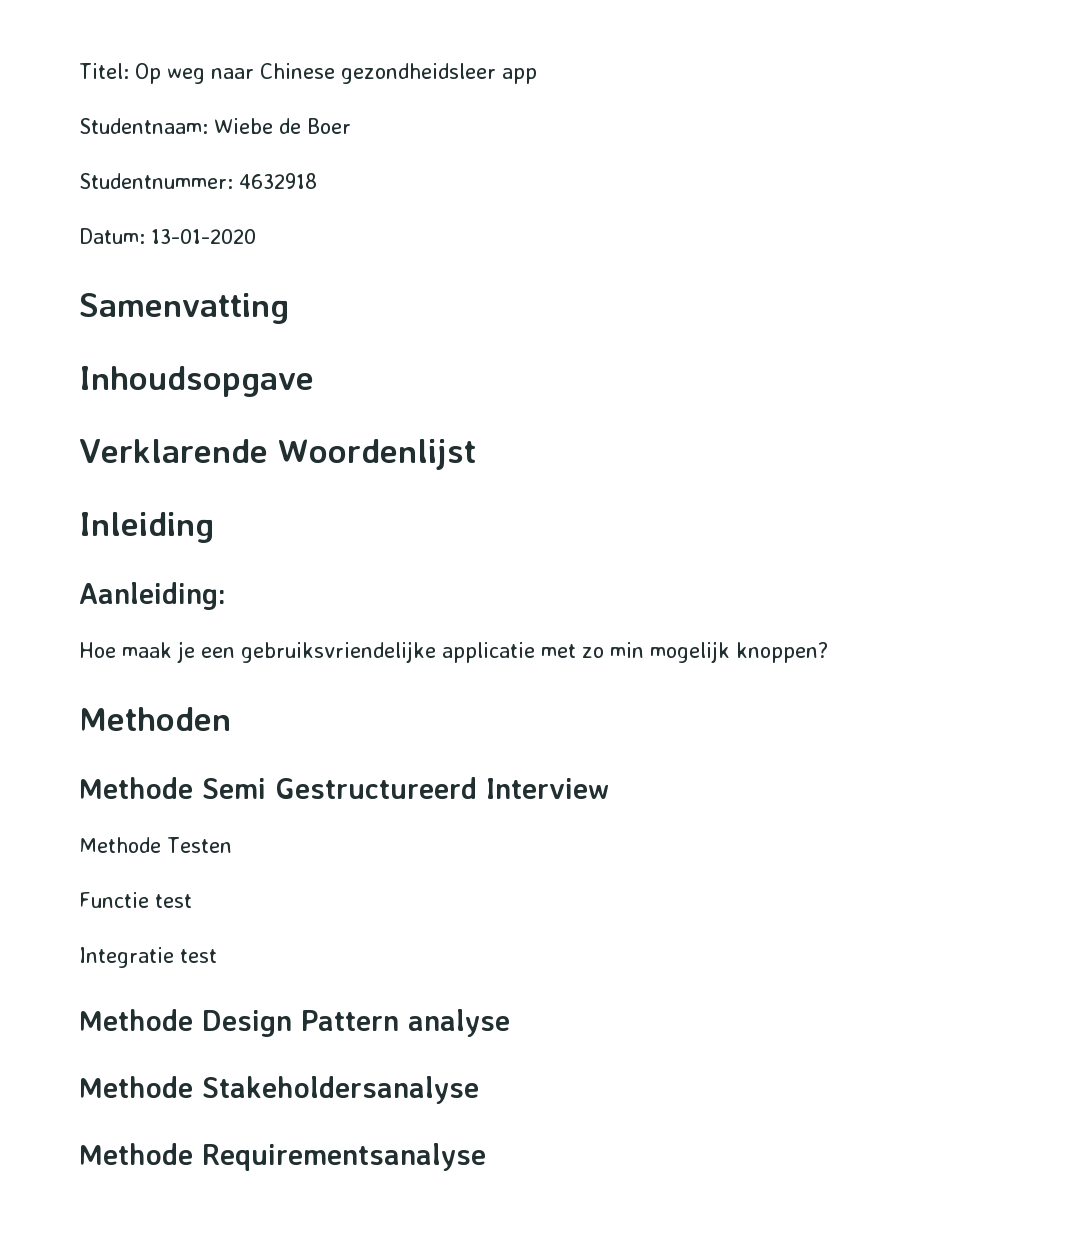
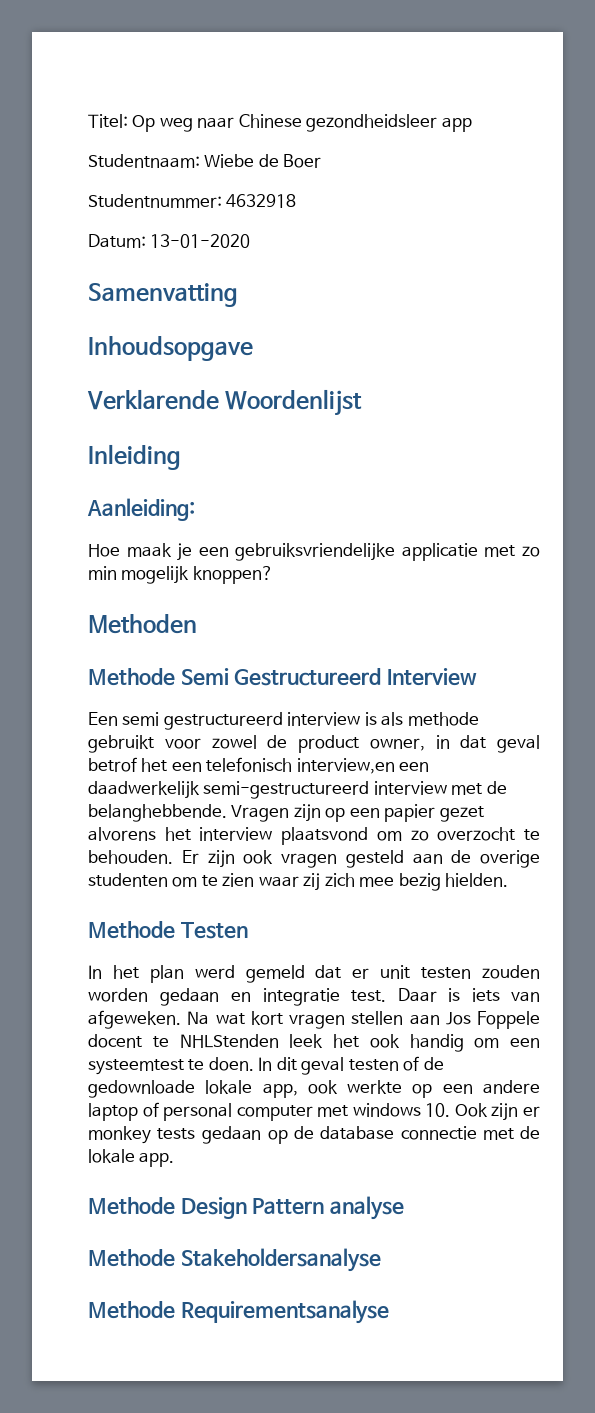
[79,837,232,853] [79,892,192,908] [79,947,217,968] Methode Testen // Functie test // Integratie test -> [88,712,479,730] [88,735,540,753] [88,757,430,774] [88,781,507,799] [88,804,484,822] [88,827,540,845] [88,850,540,868] [88,873,509,891] [88,921,248,939] [88,965,540,983] [88,988,541,1006] [88,1010,540,1029] [88,1034,540,1052] [88,1056,444,1075] [88,1080,541,1098] [88,1102,540,1121] [88,1126,540,1144] [88,1149,175,1167] Een semi gestructureerd interview is als methode gebruikt voor zowel de product owner, in dat geval betrof het een telefonisch interview,en een daadwerkelijk semi-gestructureerd interview met de belanghebbende. Vragen zijn op een papier gezet alvorens het interview plaatsvond om zo overzocht te behouden. Er zijn ook vragen gesteld aan de overige studenten om te zien waar zij zich mee bezig hielden. // Methode Testen // In het plan werd gemeld dat er unit testen zouden worden gedaan en integratie test. Daar is iets van afgeweken. Na wat kort vragen stellen aan Jos Foppele docent te NHLStenden leek het ook handig om een systeemtest te doen. In dit geval testen of de gedownloade lokale app, ook werkte op een andere laptop of personal computer met windows 10. Ook zijn er monkey tests gedaan op de database connectie met de lokale app.

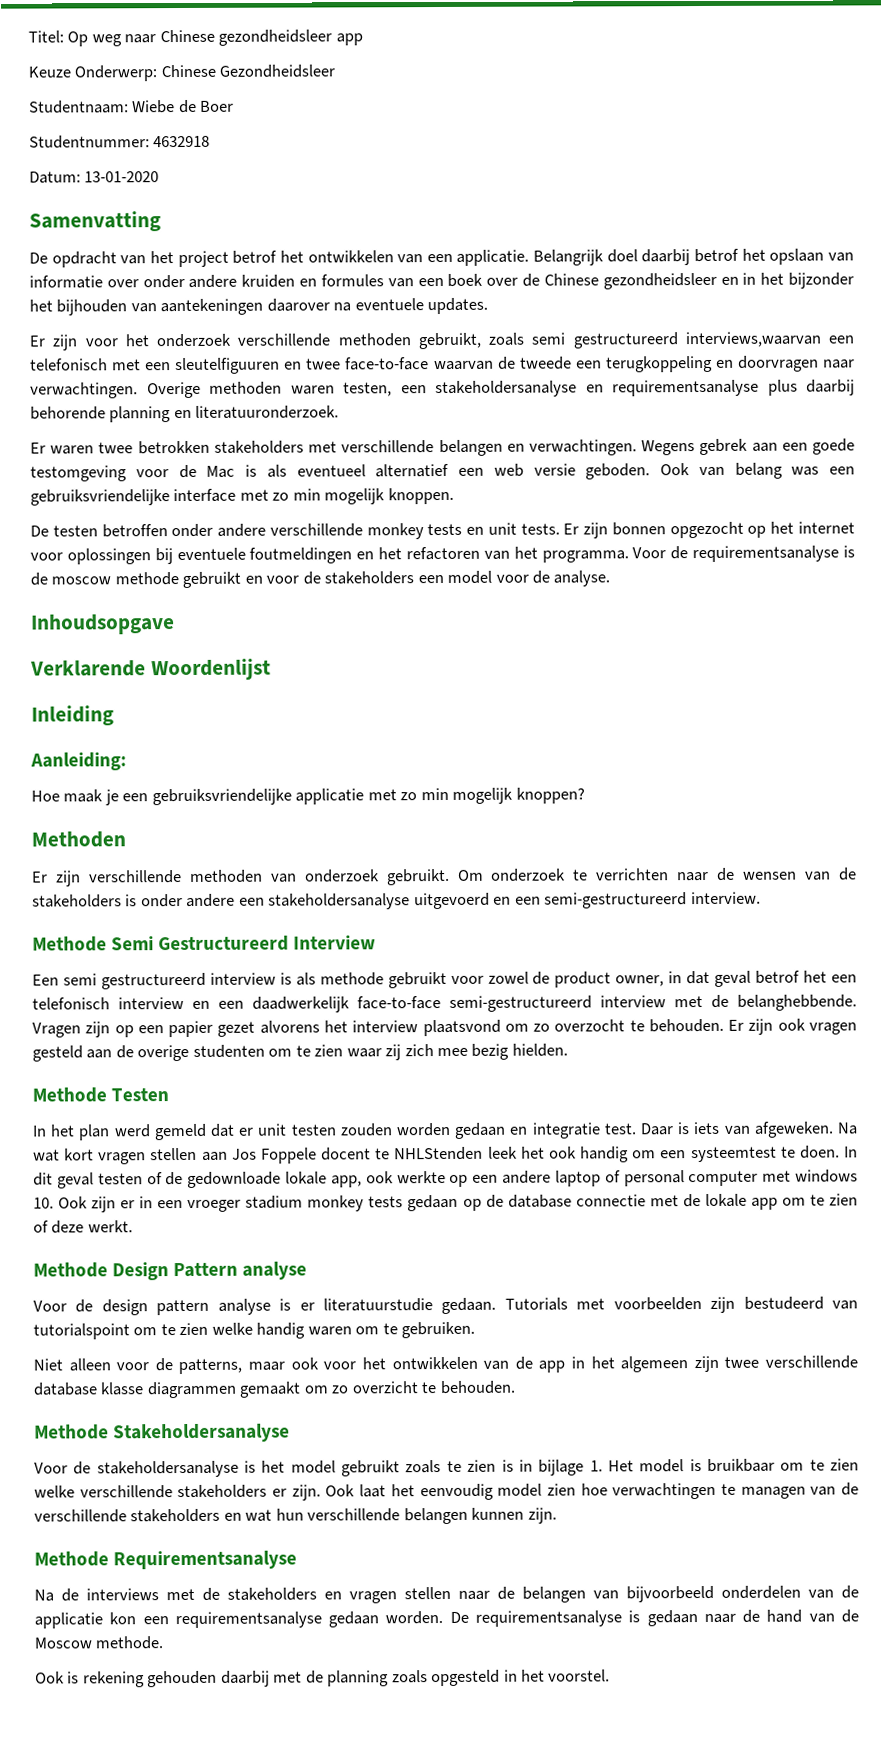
(472, 124) none -> [28,64,336,82] // Keuze Onderwerp: Chinese Gezondheidsleer
(238, 295) none -> [29,248,854,268] [29,272,855,290] [29,297,489,316] [29,331,854,351] [30,355,855,375] [30,379,855,399] [30,405,340,423] [30,438,855,457] [30,462,855,482] [30,487,454,506] [30,521,855,540] [30,545,855,565] [30,570,611,589] // De opdracht van het project betrof het ontwikkelen van een applicatie. Belangrijk doel daarbij betrof het opslaan van informatie over onder andere kruiden en formules van een boek over de Chinese gezondheidsleer en in het bijzonder het bijhouden van aantekeningen daarover na eventuele updates. // Er zijn voor het onderzoek verschillende methoden gebruikt, zoals semi gestructureerd interviews,waarvan een telefonisch met een sleutelfiguuren en twee face-to-face waarvan de tweede een terugkoppeling en doorvragen naar verwachtingen. Overige methoden waren testen, een stakeholdersanalyse en requirementsanalyse plus daarbij behorende planning en literatuuronderzoek. // Er waren twee betrokken stakeholders met verschillende belangen en verwachtingen. Wegens gebrek aan een goede testomgeving voor de Mac is als eventueel alternatief een web versie geboden. Ook van belang was een gebruiksvriendelijke interface met zo min mogelijk knoppen. // De testen betroffen onder andere verschillende monkey tests en unit tests. Er zijn bonnen opgezocht op het internet voor oplossingen bij eventuele foutmeldingen en het refactoren van het programma. Voor de requirementsanalyse is de moscow methode gebruikt en voor de stakeholders een model voor de analyse.
(197, 624) none -> [32,867,858,887] [32,891,761,910] // Er zijn verschillende methoden van onderzoek gebruikt. Om onderzoek te verrichten naar de wensen van de stakeholders is onder andere een stakeholdersanalyse uitgevoerd en een semi-gestructureerd interview.
[296,758,395,774] interview,en -> [118,997,210,1010] interview en
(200, 790) none -> [357,996,441,1010] face-to-face
(540, 1111) none -> [139,1195,304,1212] in een vroeger stadium
[139,1152,175,1167] [88,1196,404,1220] [88,1248,381,1272] [88,1300,390,1324] app. // Methode Design Pattern analyse // Methode Stakeholdersanalyse // Methode Requirementsanalyse -> [750,1193,858,1210] [33,1220,133,1234] [33,1261,308,1281] [33,1296,859,1316] [33,1321,476,1340] [33,1355,858,1375] [33,1380,516,1399] [34,1423,291,1443] [34,1458,860,1478] [34,1482,859,1501] [34,1507,557,1525] [34,1550,298,1570] [34,1585,859,1604] [34,1609,860,1629] [34,1636,164,1650] [35,1669,611,1688] app om te zien of deze werkt. // Methode Design Pattern analyse // Voor de design pattern analyse is er literatuurstudie gedaan. Tutorials met voorbeelden zijn bestudeerd van tutorialspoint om te zien welke handig waren om te gebruiken. // Niet alleen voor de patterns, maar ook voor het ontwikkelen van de app in het algemeen zijn twee verschillende database klasse diagrammen gemaakt om zo overzicht te behouden. // Methode Stakeholdersanalyse // Voor de stakeholdersanalyse is het model gebruikt zoals te zien is in bijlage 1. Het model is bruikbaar om te zien welke verschillende stakeholders er zijn. Ook laat het eenvoudig model zien hoe verwachtingen te managen van de verschillende stakeholders en wat hun verschillende belangen kunnen zijn. // Methode Requirementsanalyse // Na de interviews met de stakeholders en vragen stellen naar de belangen van bijvoorbeeld onderdelen van de applicatie kon een requirementsanalyse gedaan worden. De requirementsanalyse is gedaan naar de hand van de Moscow methode. // Ook is rekening gehouden daarbij met de planning zoals opgesteld in het voorstel.

